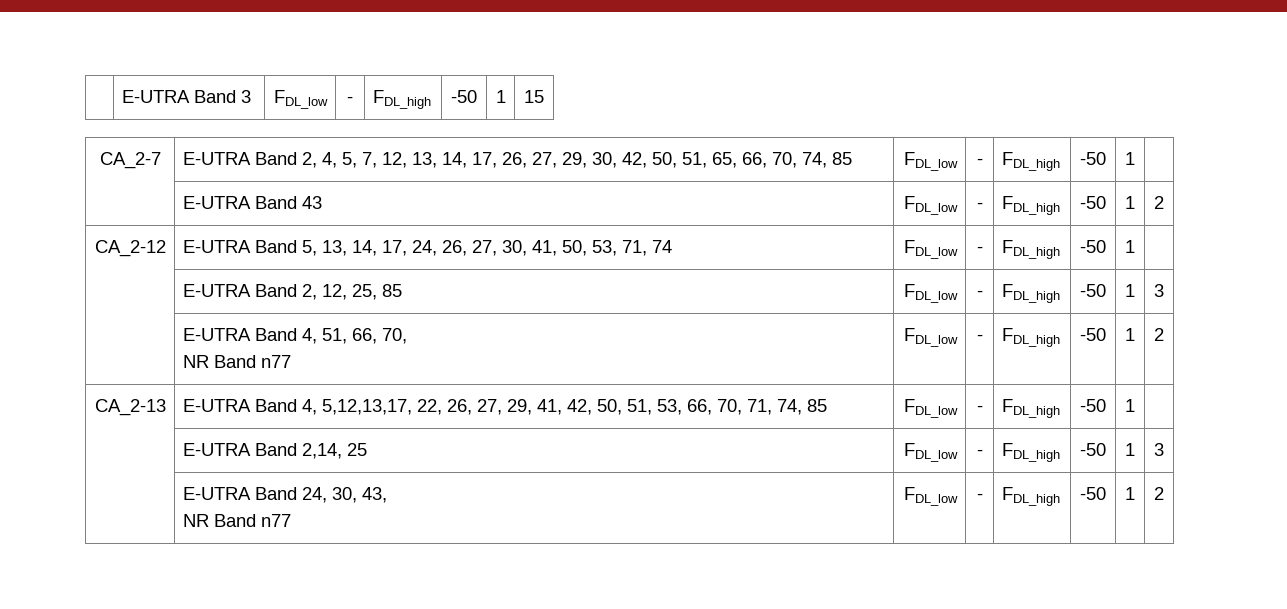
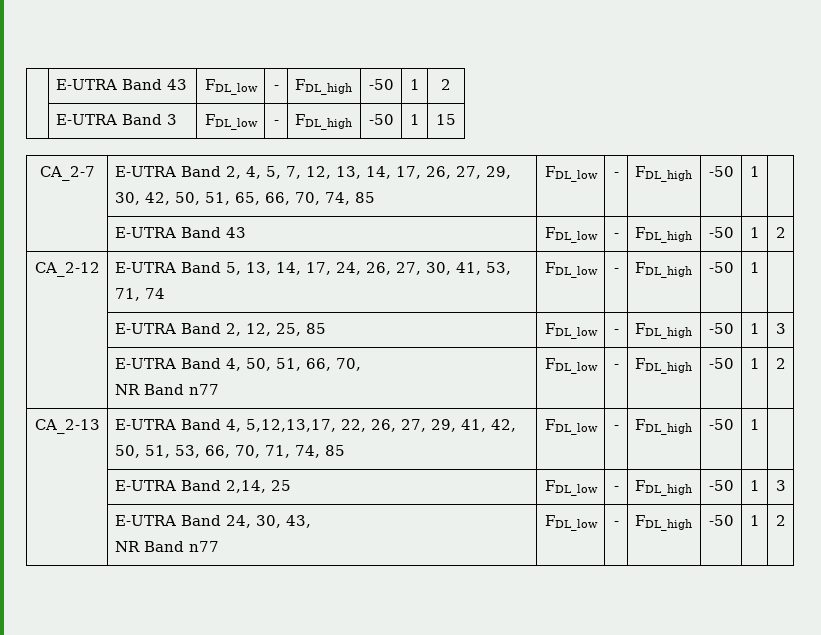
(121, 96) none -> [55,79,187,90] [205,79,259,95] [273,85,279,90] [294,79,352,95] [368,79,394,90] [409,79,420,90] [441,79,451,90] | E-UTRA Band 43 | FDL_low | - | FDL_high | -50 | 1 | 2 //
[561,240,587,256] 50, -> (481, 268) none
(317, 336) none -> [245,358,271,371] 50,

